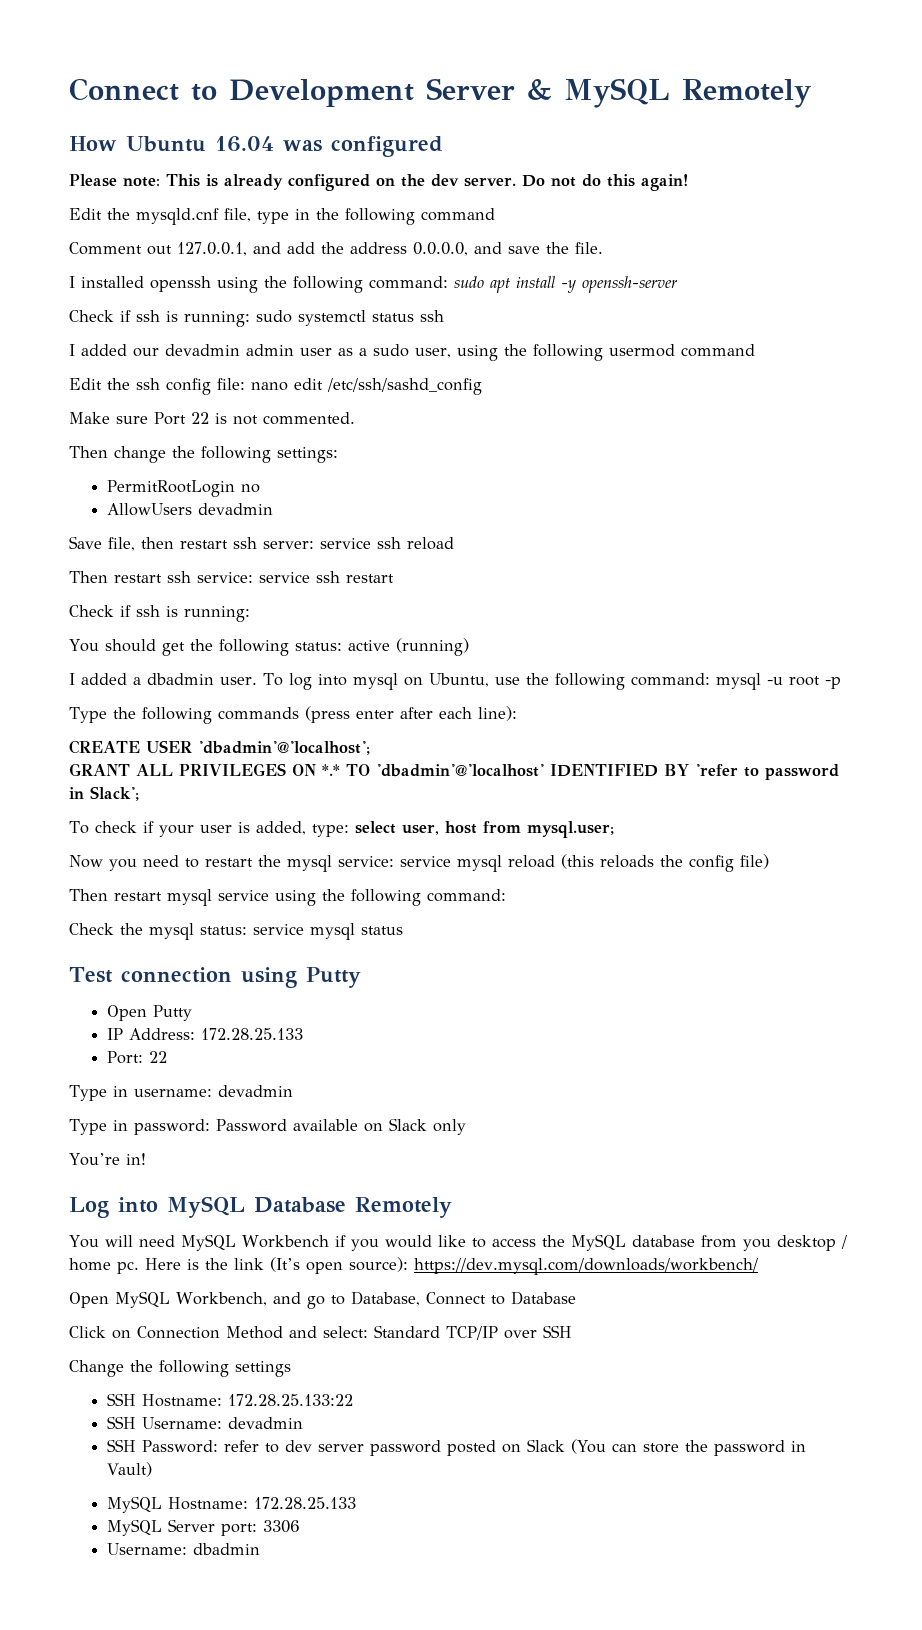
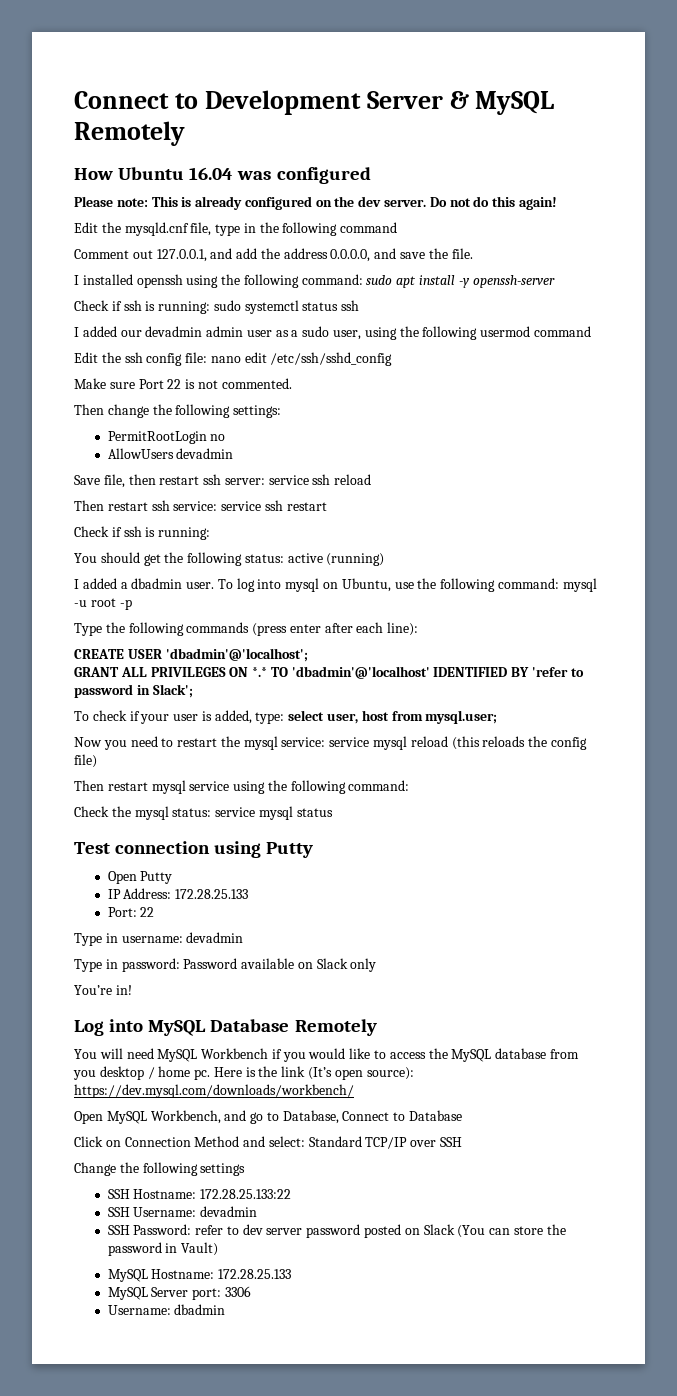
[327,378,482,395] /etc/ssh/sashd_config -> [270,352,393,366] /etc/ssh/sshd_config

